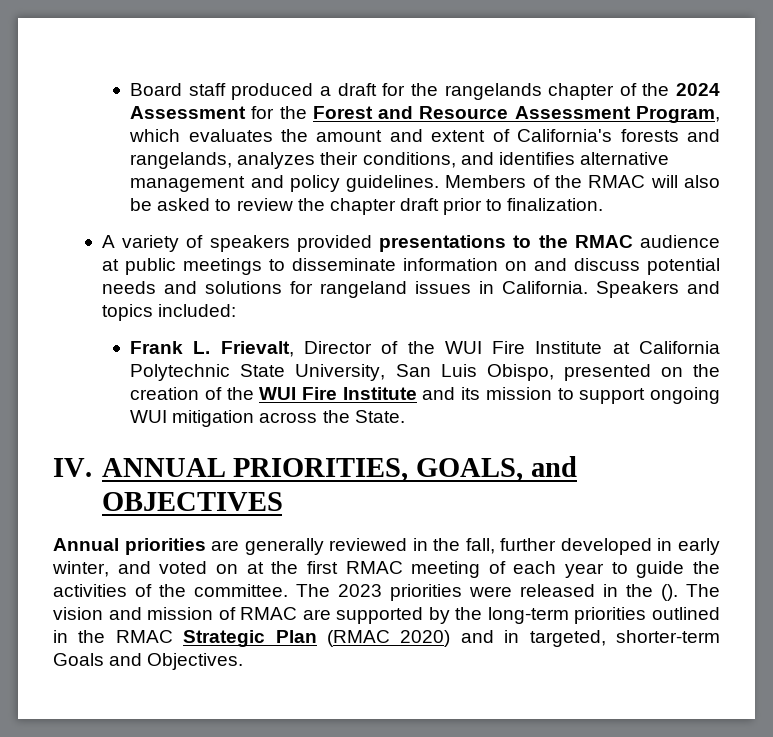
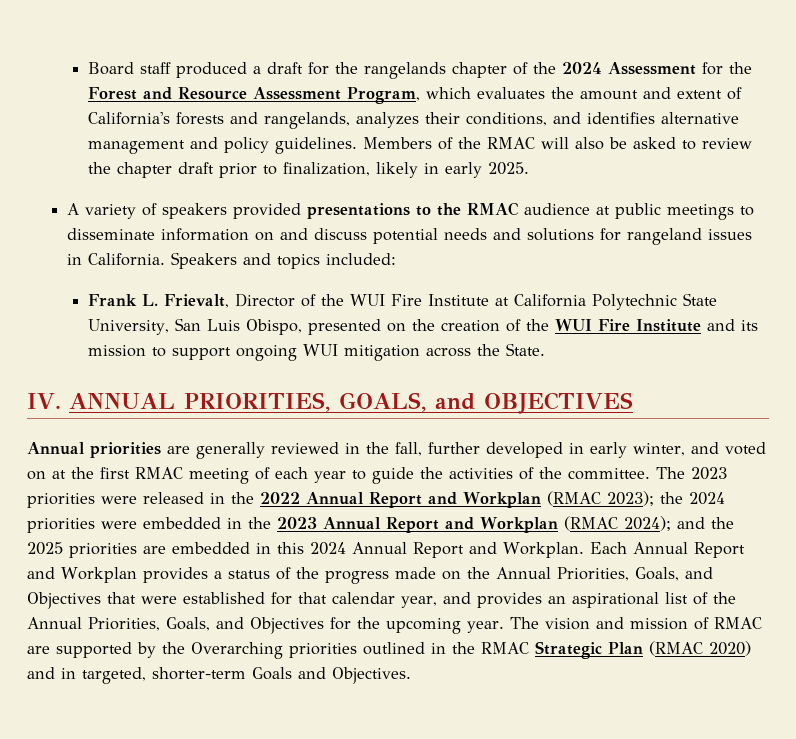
[507,198,604,211] finalization. -> [282,162,529,178] finalization, likely in early 2025.
[661,584,678,601] (). -> [260,491,725,508] [27,516,734,533] [27,542,745,558] [27,567,713,584] [27,592,736,609] [27,617,504,634] 2022 Annual Report and Workplan (RMAC 2023); the 2024 priorities were embedded in the 2023 Annual Report and Workplan (RMAC 2024); and the 2025 priorities are embedded in this 2024 Annual Report and Workplan. Each Annual Report and Workplan provides a status of the progress made on the Annual Priorities, Goals, and Objectives that were established for that calendar year, and provides an aspirational list of the Annual Priorities, Goals, and Objectives for the upcoming year.
[487,607,569,624] long-term -> [191,642,283,659] Overarching

